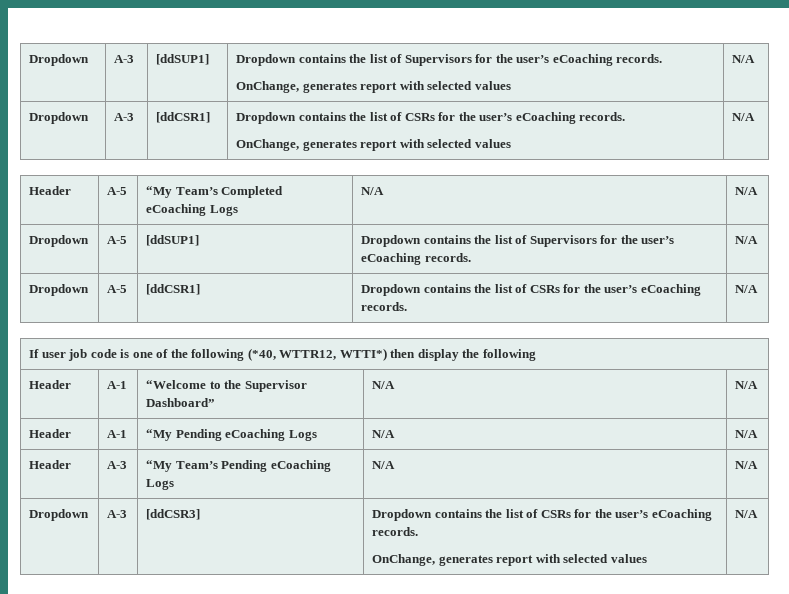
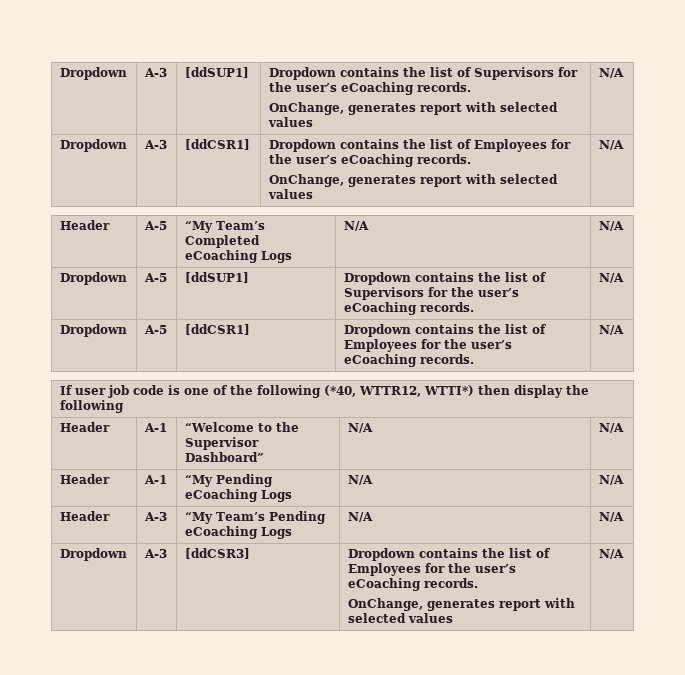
[404,113,435,121] CSRs -> [473,139,547,152] Employees
[529,285,560,293] CSRs -> [343,339,417,352] Employees
[540,510,571,518] CSRs -> [347,563,421,576] Employees

